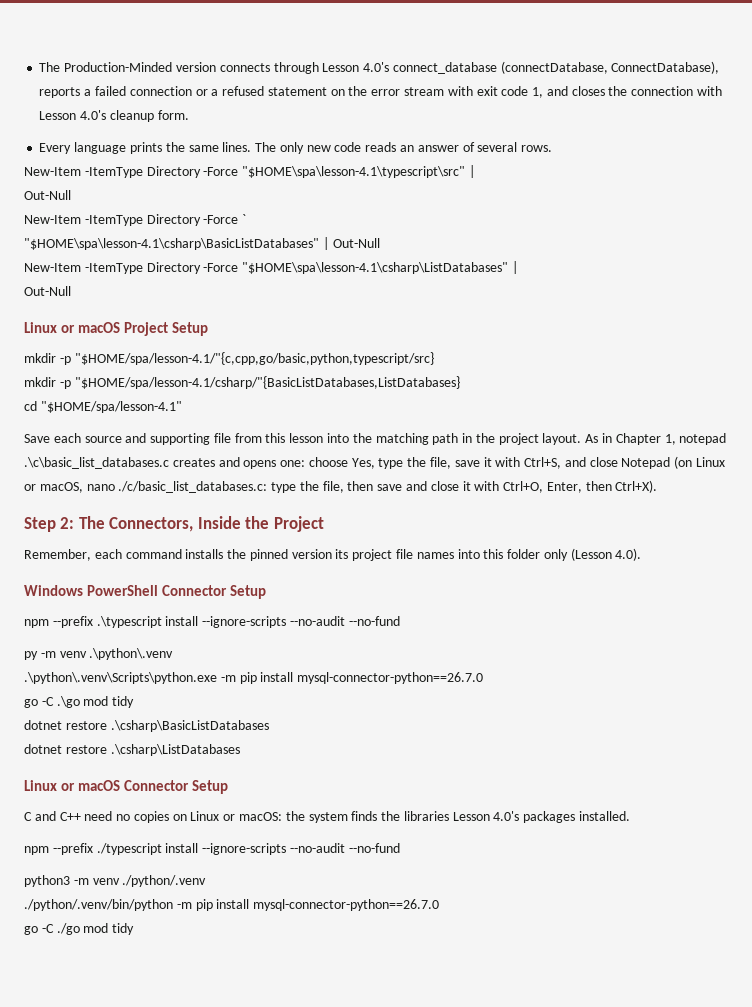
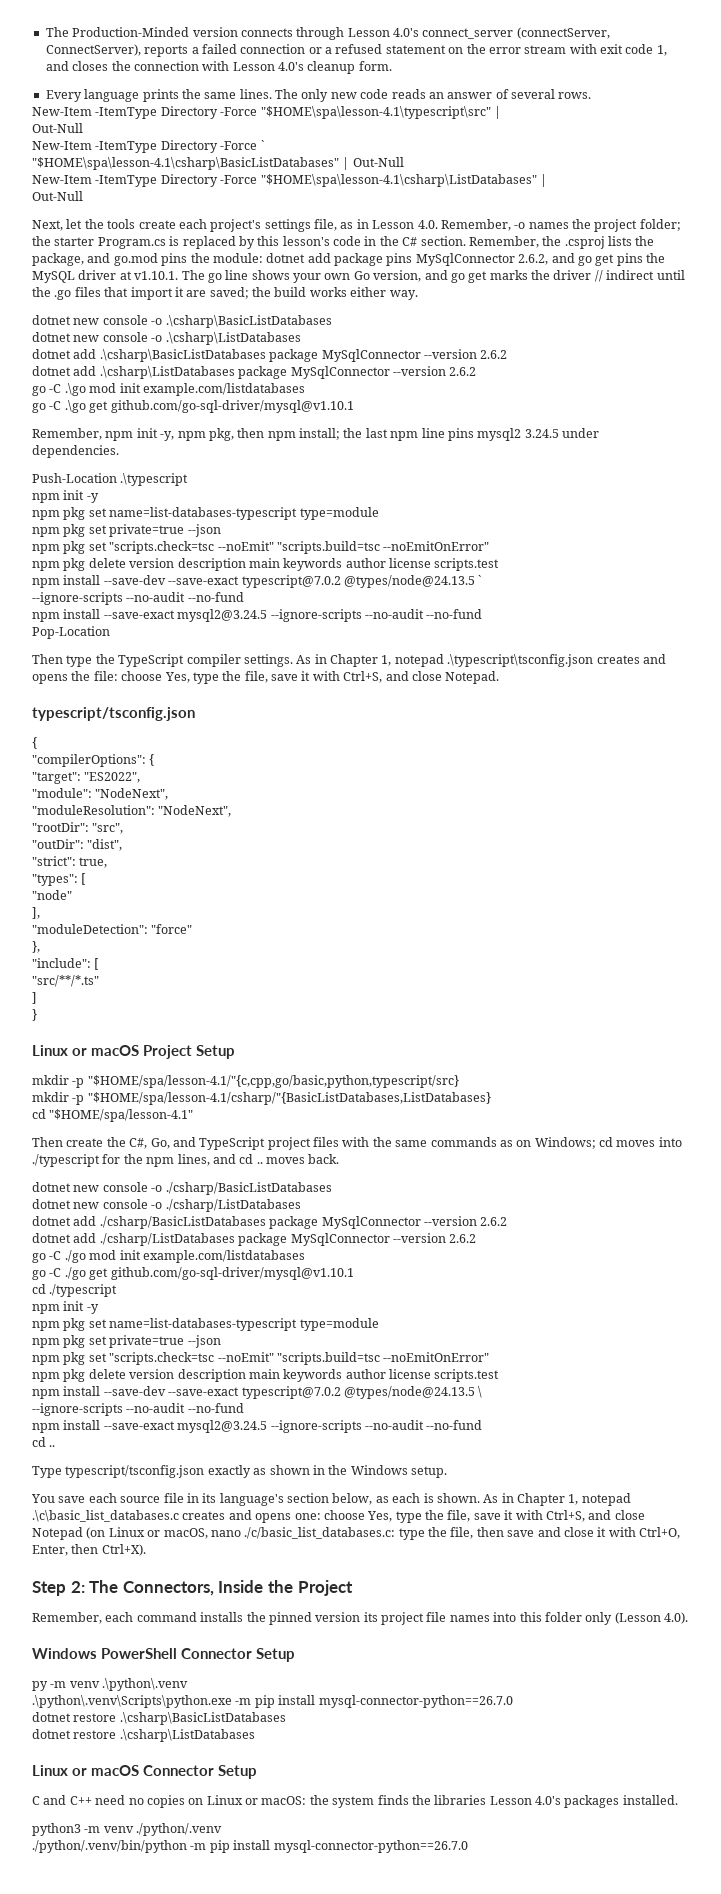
[392,61,720,74] connect_database (connectDatabase, ConnectDatabase), -> [422,27,610,39] [45,44,141,56] connect_server (connectServer, ConnectServer),
(71, 291) none -> [32,219,681,232] [32,236,655,249] [32,253,665,266] [32,270,685,283] [32,287,418,300] [32,315,332,328] [32,332,301,345] [32,349,508,362] [32,366,477,379] [32,383,305,396] [32,400,354,413] [32,428,599,441] [32,445,119,458] [32,473,189,486] [32,490,99,503] [32,507,379,520] [32,524,221,537] [32,541,490,554] [32,558,500,571] [32,575,482,588] [32,592,244,605] [32,609,483,622] [32,626,110,639] [32,654,666,667] [32,671,500,684] [32,707,195,721] [32,737,37,749] [32,754,155,767] [32,772,141,784] [32,788,169,800] [32,805,232,817] [32,822,124,834] [32,839,123,851] [32,856,108,868] [32,873,87,886] [32,890,72,900] [32,907,40,919] [32,924,193,934] [32,941,40,953] [32,958,100,970] [32,975,99,987] [32,992,37,1004] [32,1009,37,1021] // Next, let the tools create each project's settings file, as in Lesson 4.0. Remember, -o names the project folder; the starter Program.cs is replaced by this lesson's code in the C# section. Remember, the .csproj lists the package, and go.mod pins the module: dotnet add package pins MySqlConnector 2.6.2, and go get pins the MySQL driver at v1.10.1. The go line shows your own Go version, and go get marks the driver // indirect until the .go files that import it are saved; the build works either way. // dotnet new console -o .\csharp\BasicListDatabases // dotnet new console -o .\csharp\ListDatabases // dotnet add .\csharp\BasicListDatabases package MySqlConnector --version 2.6.2 // dotnet add .\csharp\ListDatabases package MySqlConnector --version 2.6.2 // go -C .\go mod init example.com/listdatabases // go -C .\go get github.com/go-sql-driver/mysql@v1.10.1 // Remember, npm init -y, npm pkg, then npm install; the last npm line pins mysql2 3.24.5 under dependencies. // Push-Location .\typescript // npm init -y // npm pkg set name=list-databases-typescript type=module // npm pkg set private=true --json // npm pkg set "scripts.check=tsc --noEmit" "scripts.build=tsc --noEmitOnError" // npm pkg delete version description main keywords author license scripts.test // npm install --save-dev --save-exact typescript@7.0.2 @types/node@24.13.5 ` // --ignore-scripts --no-audit --no-fund // npm install --save-exact mysql2@3.24.5 --ignore-scripts --no-audit --no-fund // Pop-Location // Then type the TypeScript compiler settings. As in Chapter 1, notepad .\typescript\tsconfig.json creates and opens the file: choose Yes, type the file, save it with Ctrl+S, and close Notepad. // typescript/tsconfig.json // { // "compilerOptions": { // "target": "ES2022", // "module": "NodeNext", // "moduleResolution": "NodeNext", // "rootDir": "src", // "outDir": "dist", // "strict": true, // "types": [ // "node" // ], // "moduleDetection": "force" // }, // "include": [ // "src/**/*.ts" // ] // }
[24,433,582,445] Save each source and supporting file from this lesson into the matching path in the project layout. -> [32,1137,682,1150] [32,1154,340,1167] [32,1182,332,1195] [32,1199,301,1212] [32,1216,508,1229] [32,1233,477,1246] [32,1250,305,1263] [32,1267,354,1280] [32,1284,118,1297] [32,1301,99,1314] [32,1318,379,1331] [32,1335,221,1348] [32,1352,490,1365] [32,1369,500,1382] [32,1386,483,1399] [32,1403,244,1416] [32,1420,483,1433] [32,1437,56,1447] [32,1465,447,1478] [31,1493,480,1506] Then create the C#, Go, and TypeScript project files with the same commands as on Windows; cd moves into ./typescript for the npm lines, and cd .. moves back. // dotnet new console -o ./csharp/BasicListDatabases // dotnet new console -o ./csharp/ListDatabases // dotnet add ./csharp/BasicListDatabases package MySqlConnector --version 2.6.2 // dotnet add ./csharp/ListDatabases package MySqlConnector --version 2.6.2 // go -C ./go mod init example.com/listdatabases // go -C ./go get github.com/go-sql-driver/mysql@v1.10.1 // cd ./typescript // npm init -y // npm pkg set name=list-databases-typescript type=module // npm pkg set private=true --json // npm pkg set "scripts.check=tsc --noEmit" "scripts.build=tsc --noEmitOnError" // npm pkg delete version description main keywords author license scripts.test // npm install --save-dev --save-exact typescript@7.0.2 @types/node@24.13.5 \ // --ignore-scripts --no-audit --no-fund // npm install --save-exact mysql2@3.24.5 --ignore-scripts --no-audit --no-fund // cd .. // Type typescript/tsconfig.json exactly as shown in the Windows setup. // You save each source file in its language's section below, as each is shown.
[24,616,400,628] // npm --prefix .\typescript install --ignore-scripts --no-audit --no-fund -> (295, 1655) none
[24,696,135,708] // go -C .\go mod tidy -> (513, 1701) none
[24,843,400,855] // npm --prefix ./typescript install --ignore-scripts --no-audit --no-fund -> (678, 1800) none
[24,923,135,935] // go -C ./go mod tidy -> (468, 1846) none

